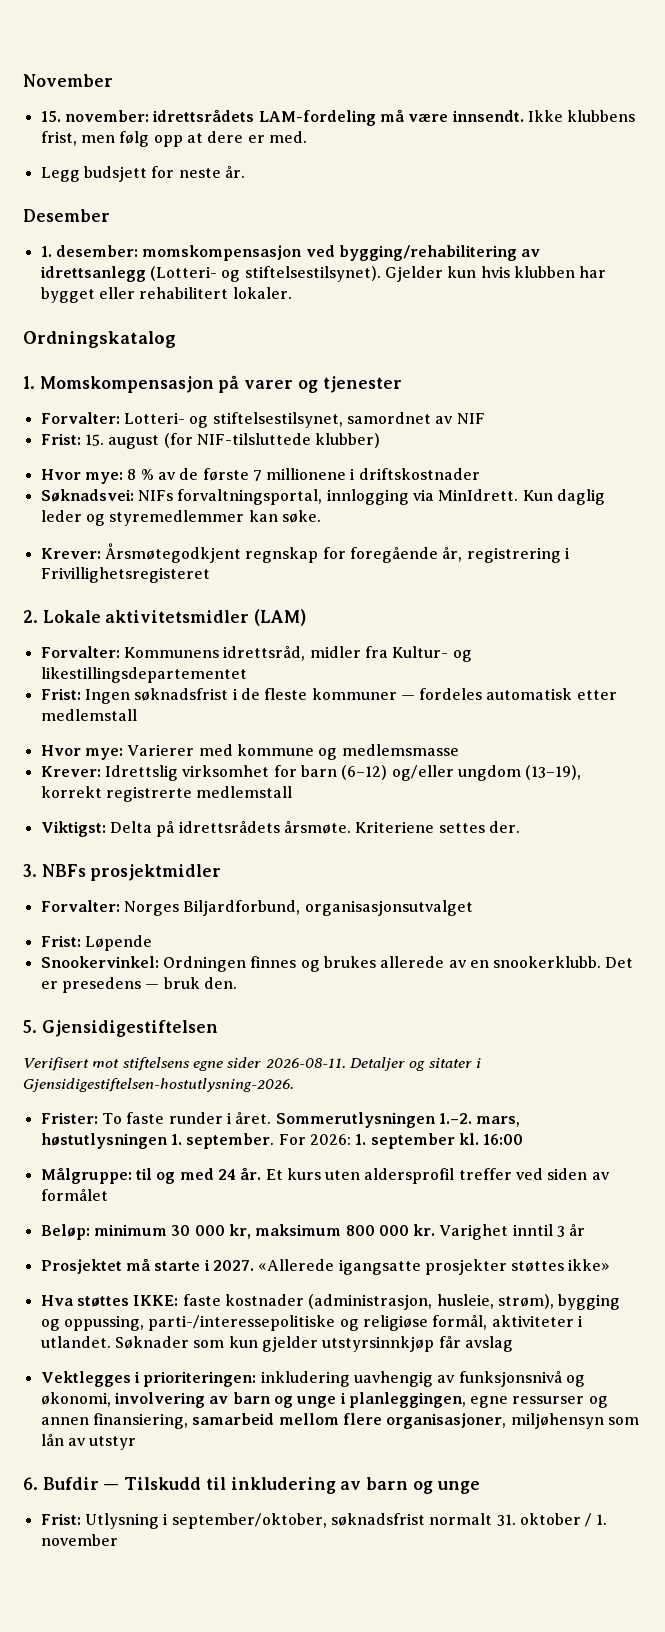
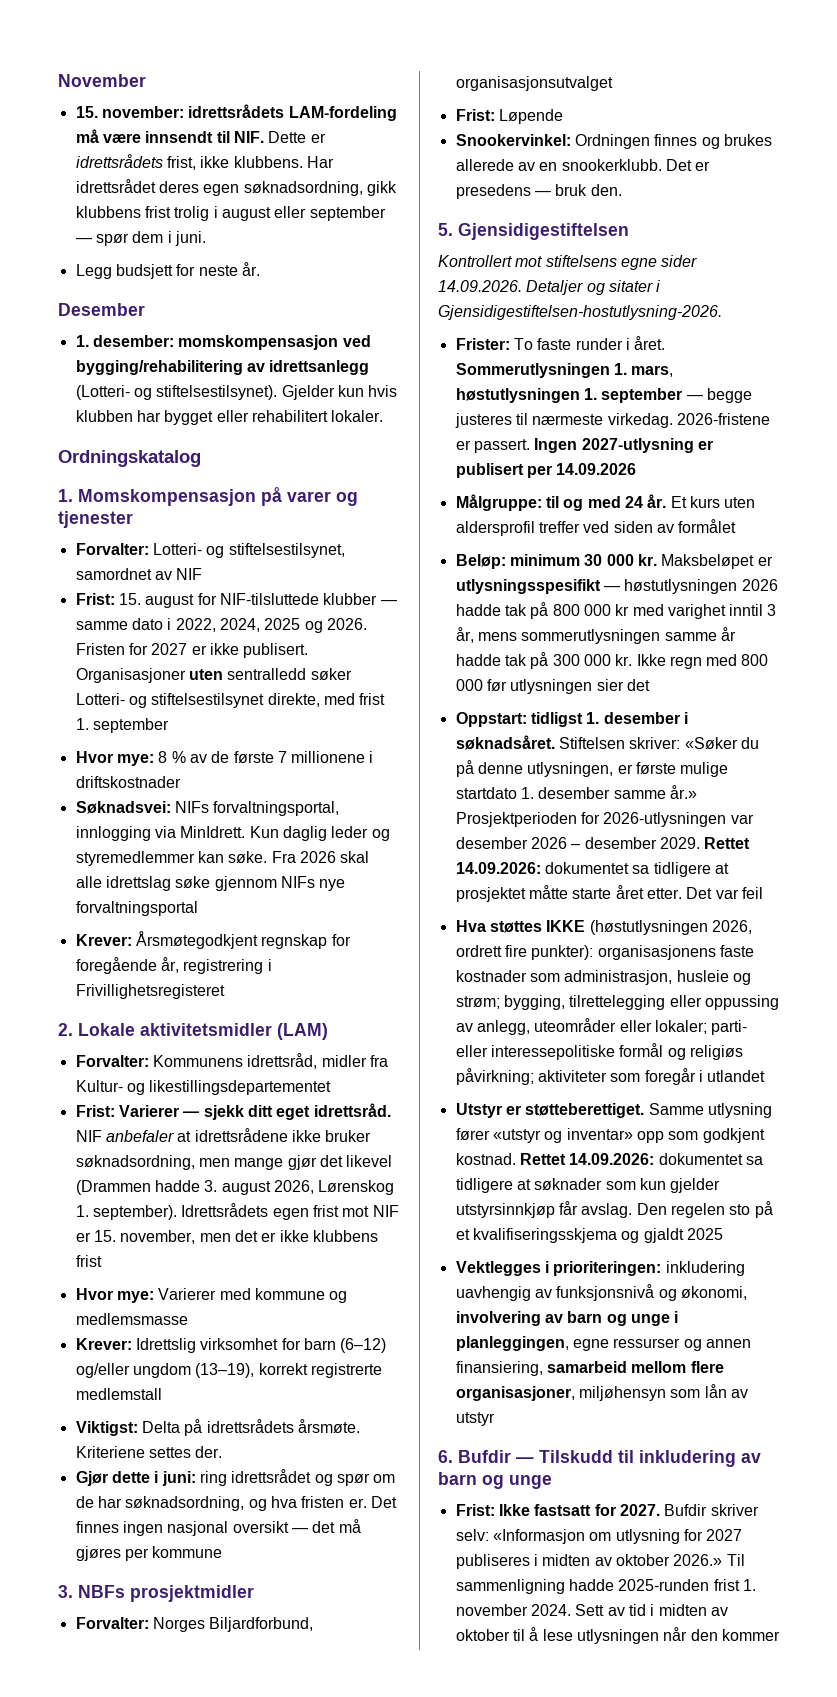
[451,110,636,122] [40,131,307,147] innsendt. Ikke klubbens frist, men følg opp at dere er med. -> [145,131,326,143] [75,154,334,170] [75,179,397,196] [75,206,386,221] [75,231,206,246] innsendt til NIF. Dette er idrettsrådets frist, ikke klubbens. Har idrettsrådet deres egen søknadsordning, gikk klubbens frist trolig i august eller september — spør dem i juni.
[163,433,381,448] (for NIF-tilsluttede klubber) -> [197,593,397,605] [75,618,367,633] [75,643,309,658] [75,668,352,683] [75,693,386,708] [75,718,169,733] for NIF-tilsluttede klubber — samme dato i 2022, 2024, 2025 og 2026. Fristen for 2027 er ikke publisert. Organisasjoner uten sentralledd søker Lotteri- og stiftelsestilsynet direkte, med frist 1. september
(321, 516) none -> [271,851,370,863] [75,876,346,891] [75,901,198,916] Fra 2026 skal alle idrettslag søke gjennom NIFs nye forvaltningsportal
[84,688,617,704] [40,709,137,721] Ingen søknadsfrist i de fleste kommuner — fordeles automatisk etter medlemstall -> [118,1103,391,1120] [75,1128,372,1142] [75,1155,393,1170] [75,1180,395,1195] [75,1203,399,1220] [75,1230,378,1244] [75,1255,102,1267] Varierer — sjekk ditt eget idrettsråd. NIF anbefaler at idrettsrådene ikke bruker søknadsordning, men mange gjør det likevel (Drammen hadde 3. august 2026, Lørenskog 1. september). Idrettsrådets egen frist mot NIF er 15. november, men det er ikke klubbens frist
(520, 827) none -> [75,1469,396,1486] [75,1496,397,1511] [75,1519,361,1536] [75,1546,223,1561] // Gjør dette i juni: ring idrettsrådet og spør om de har søknadsordning, og hva fristen er. Det finnes ingen nasjonal oversikt — det må gjøres per kommune
[23,1057,89,1071] Verifisert -> [438,255,512,267] Kontrollert
[265,1058,346,1068] 2026-08-11. -> [438,280,522,292] 14.09.2026.
[438,1113,472,1124] 1.–2. -> [613,363,627,375] 1.
[186,1133,524,1149] september. For 2026: 1. september kl. 16:00 -> [601,388,752,403] [454,413,770,428] [455,438,713,453] [455,463,637,478] september — begge justeres til nærmeste virkedag. 2026-fristene er passert. Ingen 2027-utlysning er publisert per 14.09.2026
[228,1224,586,1240] [40,1258,611,1275] [40,1294,621,1310] [40,1315,583,1331] [40,1336,189,1349] kr, maksimum 800 000 kr. Varighet inntil 3 år // Prosjektet må starte i 2027. «Allerede igangsatte prosjekter støttes ikke» // Hva støttes IKKE: faste kostnader (administrasjon, husleie, strøm), bygging og oppussing, parti-/interessepolitiske og religiøse formål, aktiviteter i utlandet. Søknader -> [637,554,773,569] [455,579,778,594] [455,602,777,619] [455,627,736,644] [455,652,769,669] [455,679,650,694] [455,712,688,727] [455,735,759,750] [455,760,729,777] [455,785,697,799] [455,812,754,827] [455,837,751,849] [455,862,729,877] [455,885,763,902] [455,920,752,935] [455,945,754,960] [455,970,751,985] [455,995,779,1010] [455,1018,748,1035] [455,1043,743,1060] [455,1068,766,1085] [455,1103,772,1118] [455,1128,765,1143] [455,1153,763,1165] [455,1178,603,1193] kr. Maksbeløpet er utlysningsspesifikt — høstutlysningen 2026 hadde tak på 800 000 kr med varighet inntil 3 år, mens sommerutlysningen samme år hadde tak på 300 000 kr. Ikke regn med 800 000 før utlysningen sier det // Oppstart: tidligst 1. desember i søknadsåret. Stiftelsen skriver: «Søker du på denne utlysningen, er første mulige startdato 1. desember samme år.» Prosjektperioden for 2026-utlysningen var desember 2026 – desember 2029. Rettet 14.09.2026: dokumentet sa tidligere at prosjektet måtte starte året etter. Det var feil // Hva støttes IKKE (høstutlysningen 2026, ordrett fire punkter): organisasjonens faste kostnader som administrasjon, husleie og strøm; bygging, tilrettelegging eller oppussing av anlegg, uteområder eller lokaler; parti- eller interessepolitiske formål og religiøs påvirkning; aktiviteter som foregår i utlandet // Utstyr er støtteberettiget. Samme utlysning fører «utstyr og inventar» opp som godkjent kostnad. Rettet 14.09.2026: dokumentet sa tidligere at søknader
[464,1336,513,1352] avslag -> [581,1201,773,1218] [455,1228,723,1243] avslag. Den regelen sto på et kvalifiseringsskjema og gjaldt 2025
[84,1513,608,1529] [40,1534,118,1546] Utlysning i september/oktober, søknadsfrist normalt 31. oktober / 1. november -> [498,1504,759,1516] [455,1529,743,1544] [455,1554,745,1569] [455,1579,756,1594] [455,1604,728,1616] [455,1627,780,1644] Ikke fastsatt for 2027. Bufdir skriver selv: «Informasjon om utlysning for 2027 publiseres i midten av oktober 2026.» Til sammenligning hadde 2025-runden frist 1. november 2024. Sett av tid i midten av oktober til å lese utlysningen når den kommer

